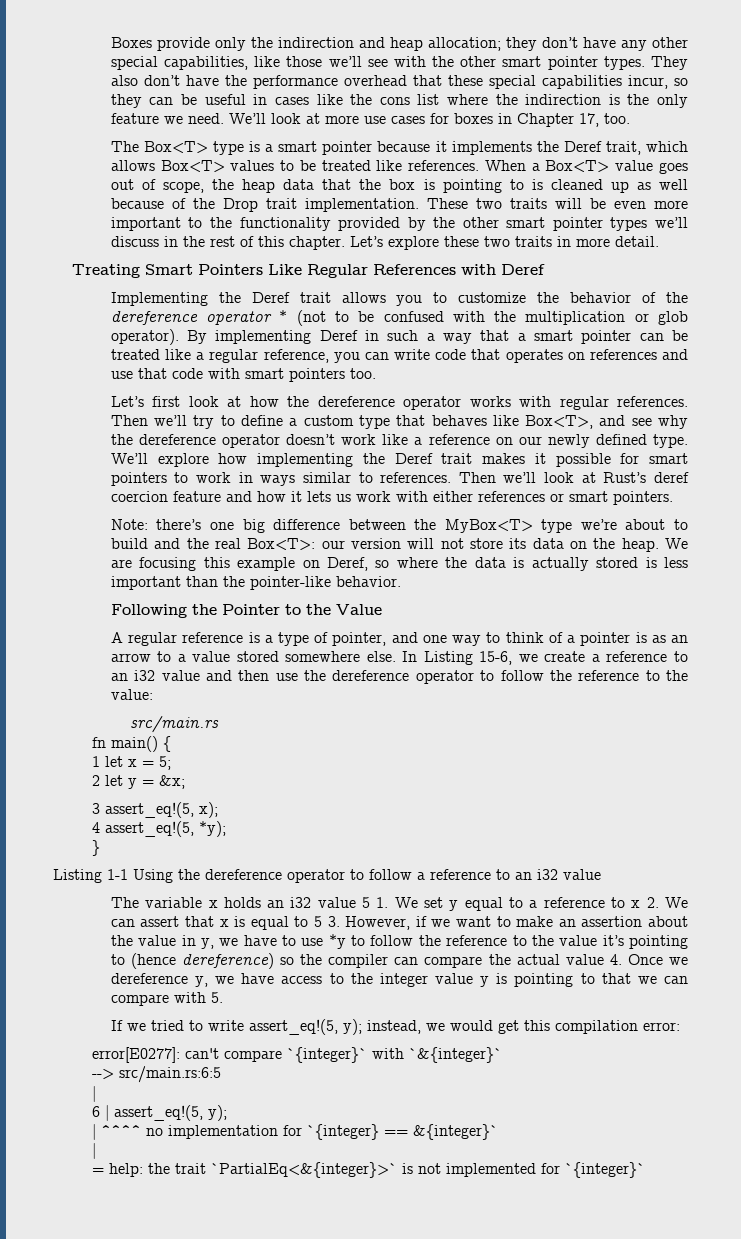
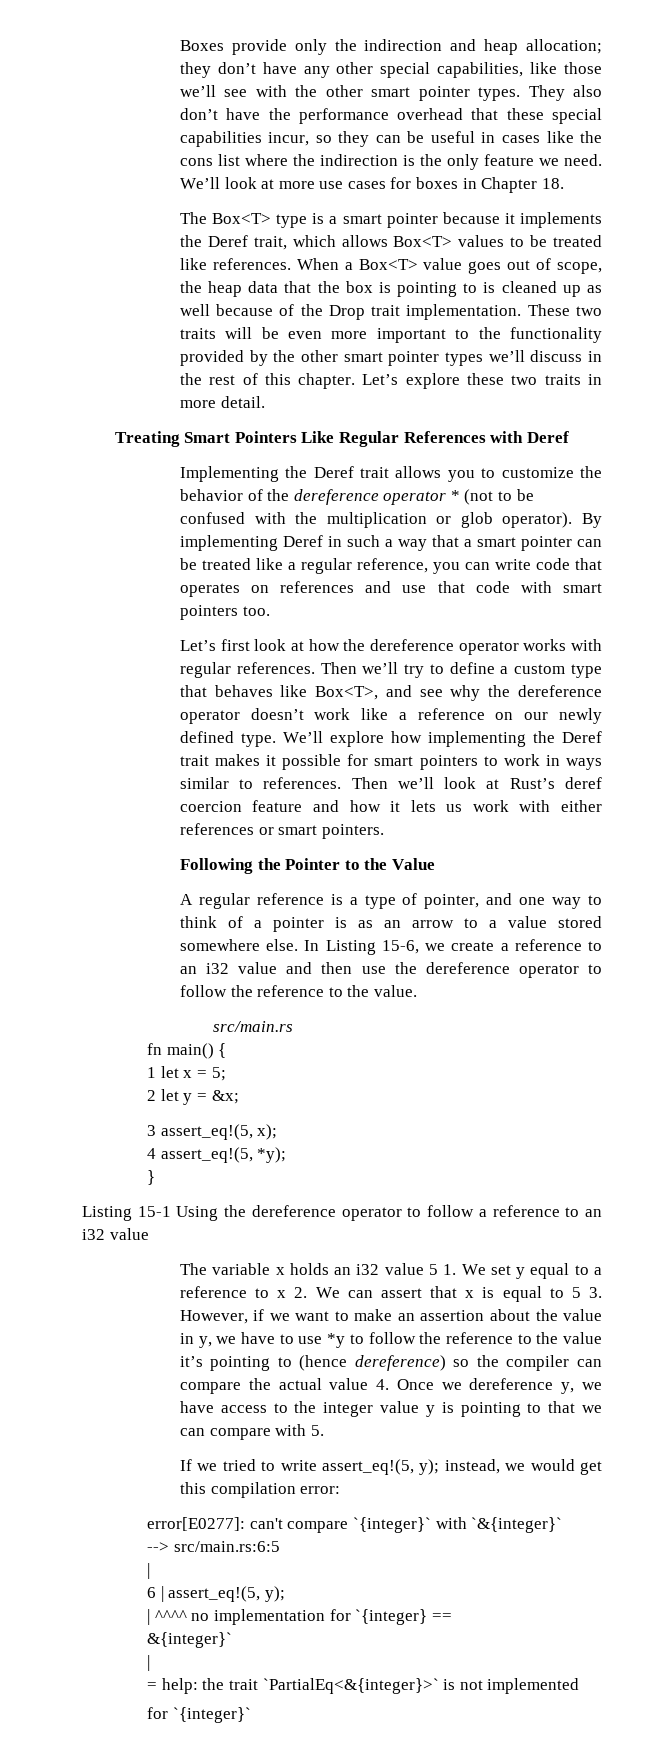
[578,113,630,127] 17, too. -> [541,178,564,189] 18.
[110,519,688,533] [110,538,689,552] [110,557,688,571] [110,576,401,590] // Note: there’s one big difference between the MyBox<T> type we’re about to build and the real Box<T>: our version will not store its data on the heap. We are focusing this example on Deref, so where the data is actually stored is less important than the pointer-like behavior. -> (384, 831) none
[110,689,153,700] value: -> [373,985,417,997] value.
[107,869,128,880] 1-1 -> [137,1206,171,1217] 15-1
(408, 1133) none -> (452, 1617) //
(536, 1170) none -> (580, 1686) //

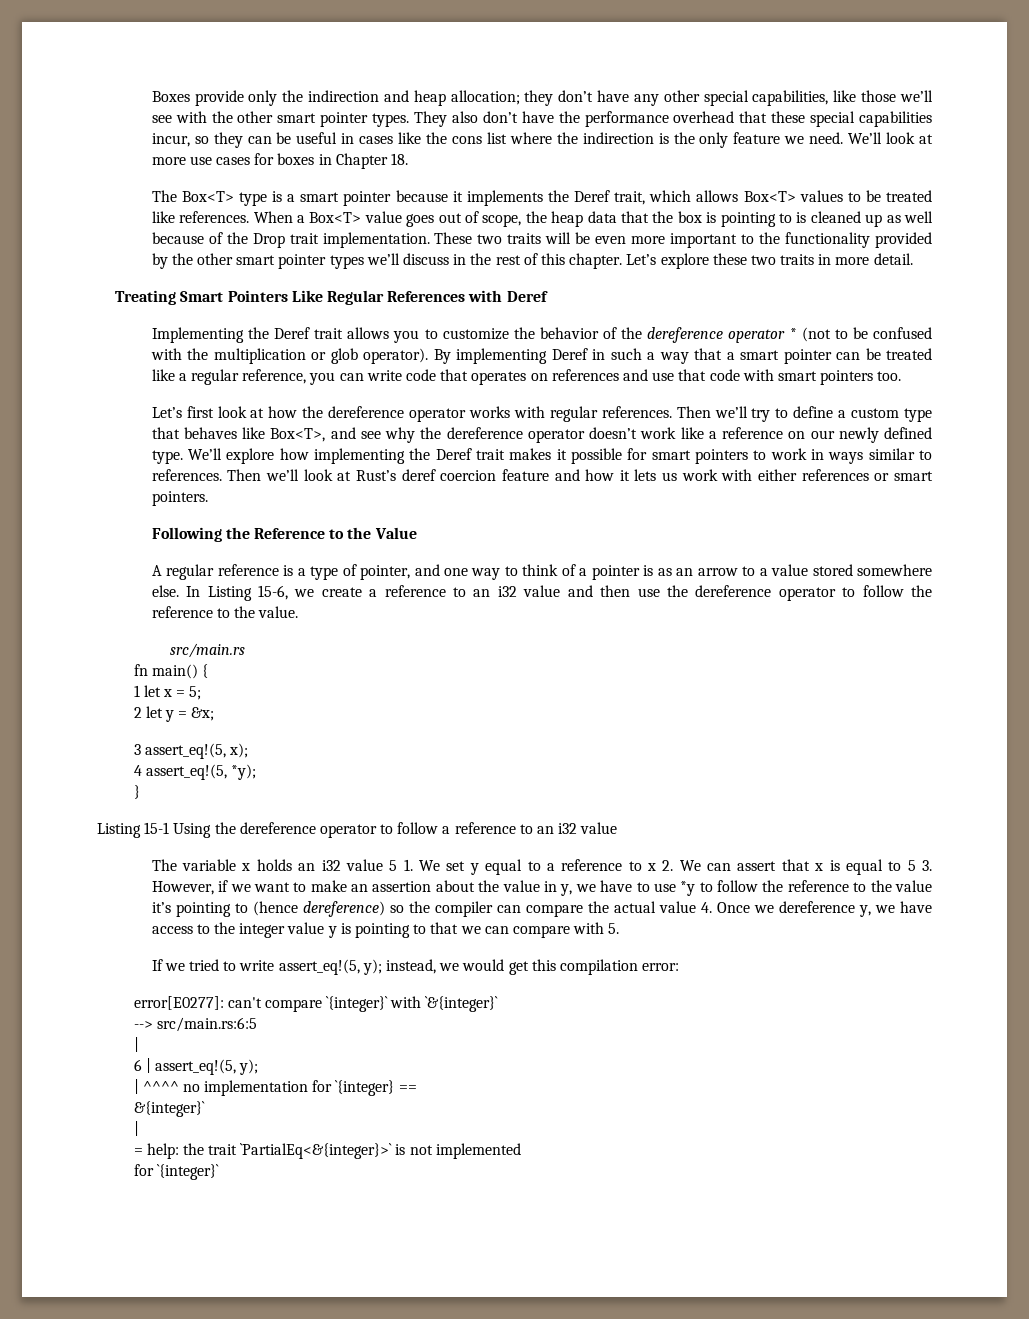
[285,858,341,870] Pointer -> [254,528,326,539] Reference

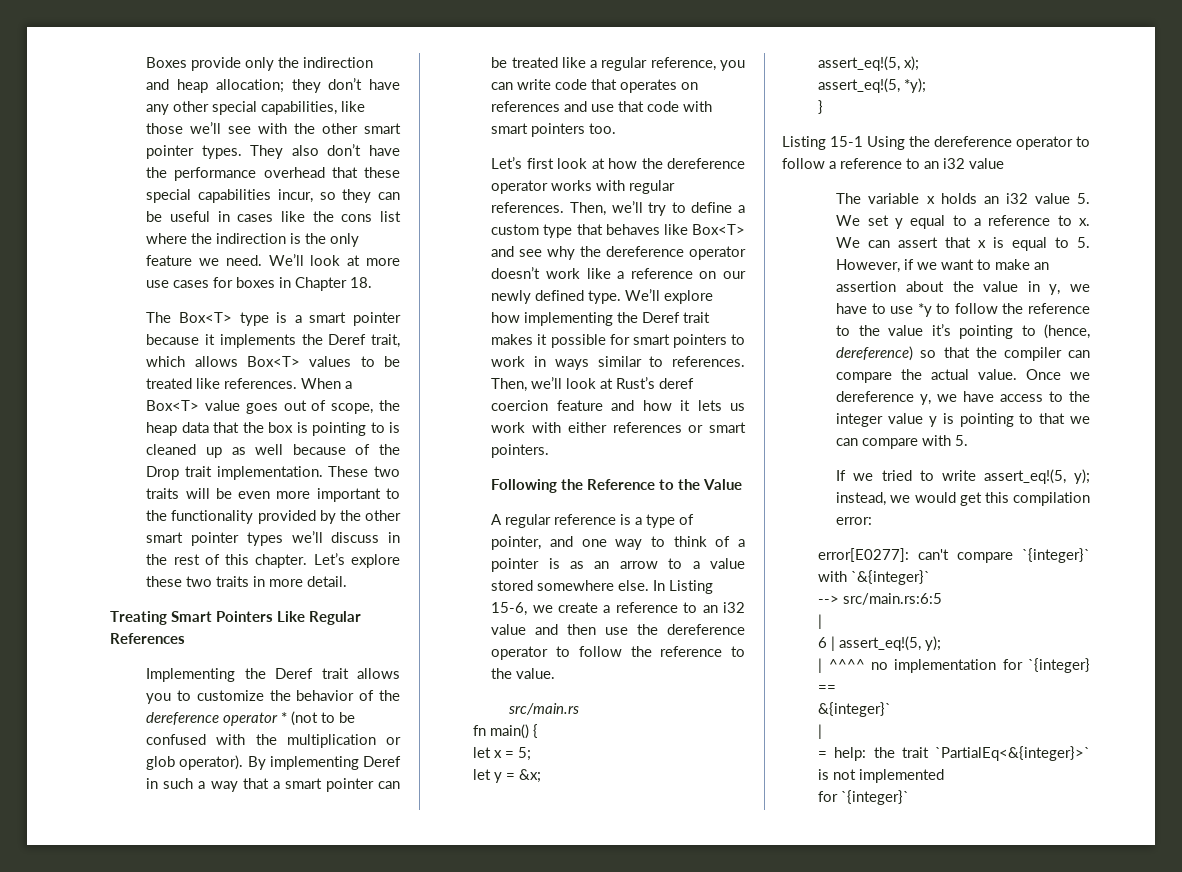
[468,290,548,302] with Deref -> (186, 638) none
[676,406,711,418] Then -> [569,202,606,216] Then,
[270,428,326,442] Box<T>, -> [692,224,745,235] Box<T>
[227,469,262,481] Then -> [491,378,528,392] Then,
[133,685,140,697] 1 -> (539, 731) none
[133,707,142,718] 2 -> (532, 754) none
[133,744,141,755] 3 -> (542, 776) none
[133,765,142,776] 4 -> (920, 63) none
[389,859,413,871] 5 1. -> [1077,193,1090,204] 5.
[646,860,674,871] x 2. -> [1079,218,1090,226] x.
[907,860,933,871] 5 3. -> [1077,237,1090,248] 5.
[252,901,298,916] (hence -> [1044,324,1090,339] (hence,
(404, 909) none -> [943,347,970,358] that
[658,901,712,913] value 4. -> [978,369,1018,380] value.

